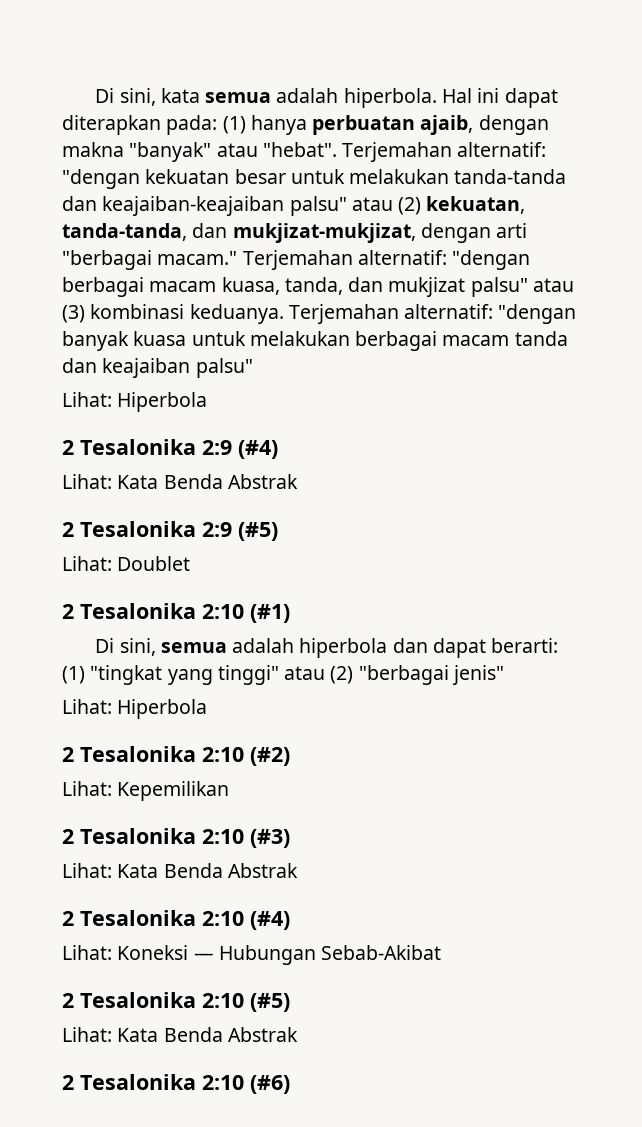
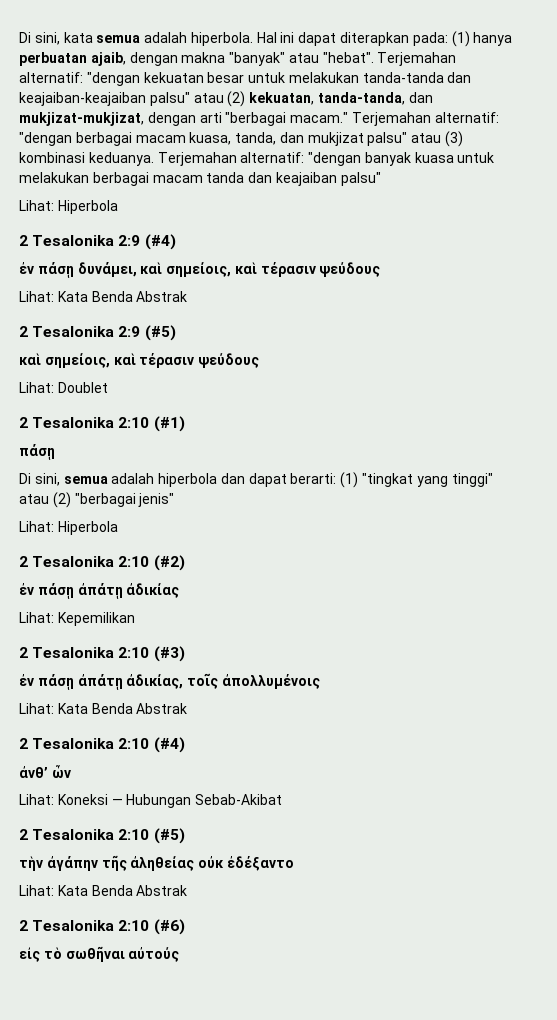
(278, 449) none -> [19,262,381,278] // ἐν πάσῃ δυνάμει, καὶ σημείοις, καὶ τέρασιν ψεύδους
(278, 531) none -> [19,353,260,368] // καὶ σημείοις, καὶ τέρασιν ψεύδους
(290, 613) none -> [19,444,55,460] // πάσῃ
(290, 756) none -> [19,583,180,599] // ἐν πάσῃ ἀπάτῃ ἀδικίας
(290, 838) none -> [19,673,320,690] // ἐν πάσῃ ἀπάτῃ ἀδικίας, τοῖς ἀπολλυμένοις
(290, 920) none -> [19,764,71,778] // ἀνθ’ ὧν
(290, 1002) none -> [19,855,294,871] // τὴν ἀγάπην τῆς ἀληθείας οὐκ ἐδέξαντο
(290, 1084) none -> [19,946,180,962] // εἰς τὸ σωθῆναι αὐτούς

